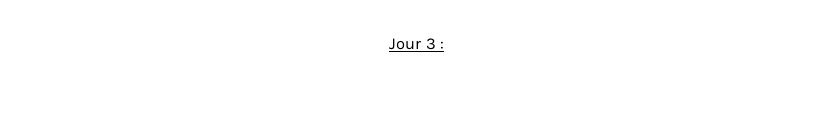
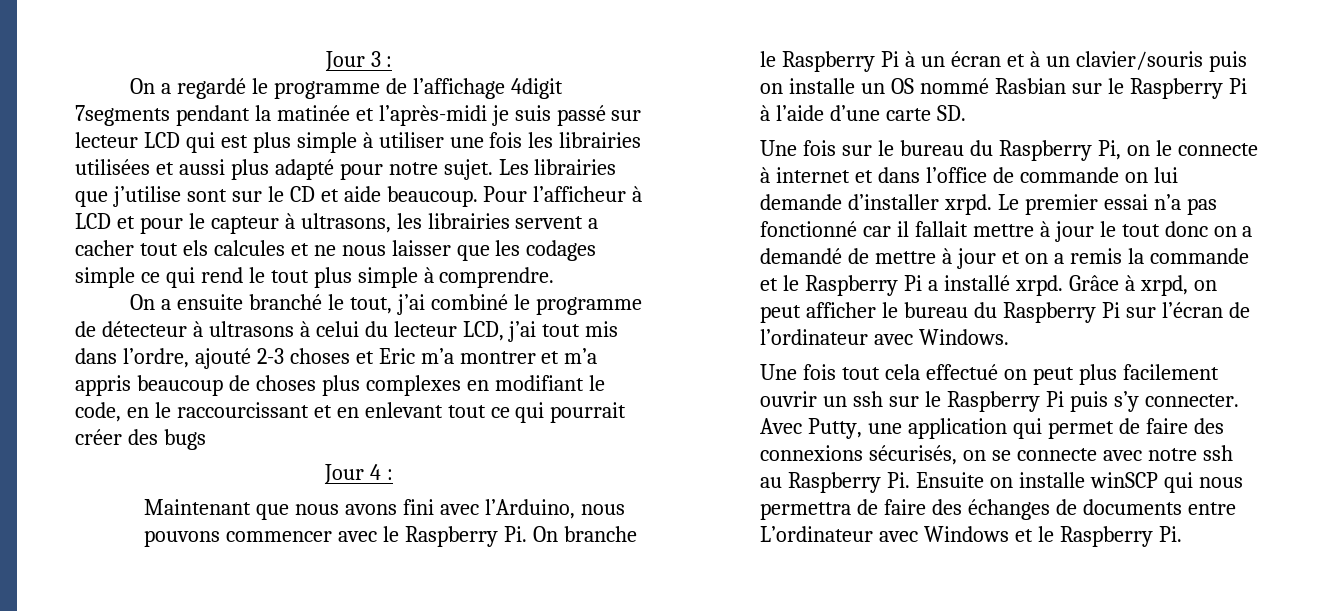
(444, 45) none -> [130,78,564,99] [75,105,642,126] [75,132,642,153] [75,159,617,180] [75,186,643,207] [75,213,599,234] [75,240,597,261] [75,267,555,288] [130,294,642,315] [75,321,619,342] [75,348,598,369] [75,375,605,396] [75,402,627,423] [75,429,206,450] [324,464,393,484] [144,499,625,520] [144,526,637,547] [760,51,1247,72] [760,78,1247,99] [760,105,966,121] [760,140,1258,161] [760,167,1178,183] [760,194,1217,215] [760,221,1253,242] [760,248,1249,269] [760,275,1217,296] [760,302,1250,323] [760,329,1009,345] [760,364,1219,385] [760,391,1239,412] [760,418,1224,439] [760,445,1233,465] [760,472,1243,493] [760,499,1236,520] [760,526,1182,547] // On a regardé le programme de l’affichage 4digit 7segments pendant la matinée et l’après-midi je suis passé sur lecteur LCD qui est plus simple à utiliser une fois les librairies utilisées et aussi plus adapté pour notre sujet. Les librairies que j’utilise sont sur le CD et aide beaucoup. Pour l’afficheur à LCD et pour le capteur à ultrasons, les librairies servent a cacher tout els calcules et ne nous laisser que les codages simple ce qui rend le tout plus simple à comprendre. // On a ensuite branché le tout, j’ai combiné le programme de détecteur à ultrasons à celui du lecteur LCD, j’ai tout mis dans l’ordre, ajouté 2-3 choses et Eric m’a montrer et m’a appris beaucoup de choses plus complexes en modifiant le code, en le raccourcissant et en enlevant tout ce qui pourrait créer des bugs // Jour 4 : // Maintenant que nous avons fini avec l’Arduino, nous pouvons commencer avec le Raspberry Pi. On branche le Raspberry Pi à un écran et à un clavier/souris puis on installe un OS nommé Rasbian sur le Raspberry Pi à l’aide d’une carte SD. // Une fois sur le bureau du Raspberry Pi, on le connecte à internet et dans l’office de commande on lui demande d’installer xrpd. Le premier essai n’a pas fonctionné car il fallait mettre à jour le tout donc on a demandé de mettre à jour et on a remis la commande et le Raspberry Pi a installé xrpd. Grâce à xrpd, on peut afficher le bureau du Raspberry Pi sur l’écran de l’ordinateur avec Windows. // Une fois tout cela effectué on peut plus facilement ouvrir un ssh sur le Raspberry Pi puis s’y connecter. Avec Putty, une application qui permet de faire des connexions sécurisés, on se connecte avec notre ssh au Raspberry Pi. Ensuite on installe winSCP qui nous permettra de faire des échanges de documents entre L’ordinateur avec Windows et le Raspberry Pi.

